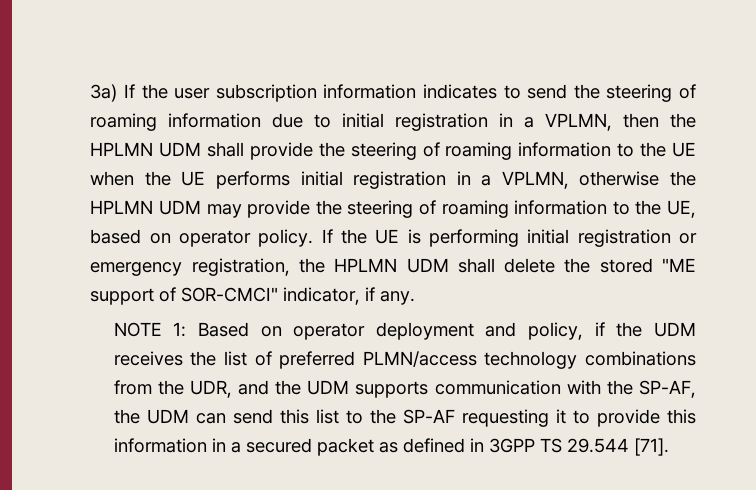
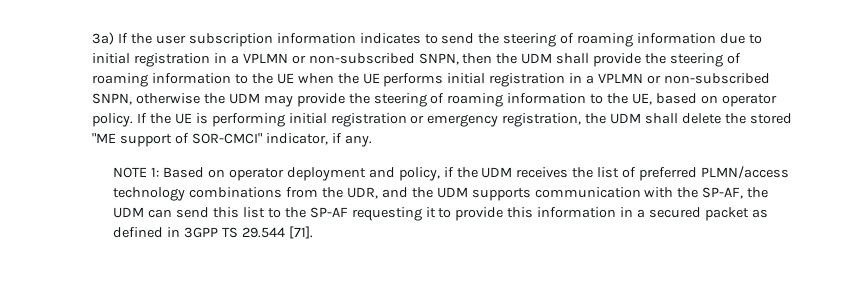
[545,113,613,131] VPLMN, -> [242,53,459,65] VPLMN or non-subscribed SNPN,
[90,142,154,156] HPLMN -> (518, 58) none
[501,171,569,189] VPLMN, -> [598,73,770,84] [92,93,133,105] VPLMN or non-subscribed SNPN,
[90,200,154,214] HPLMN -> (225, 98) none
[334,258,398,272] HPLMN -> (607, 118) none

